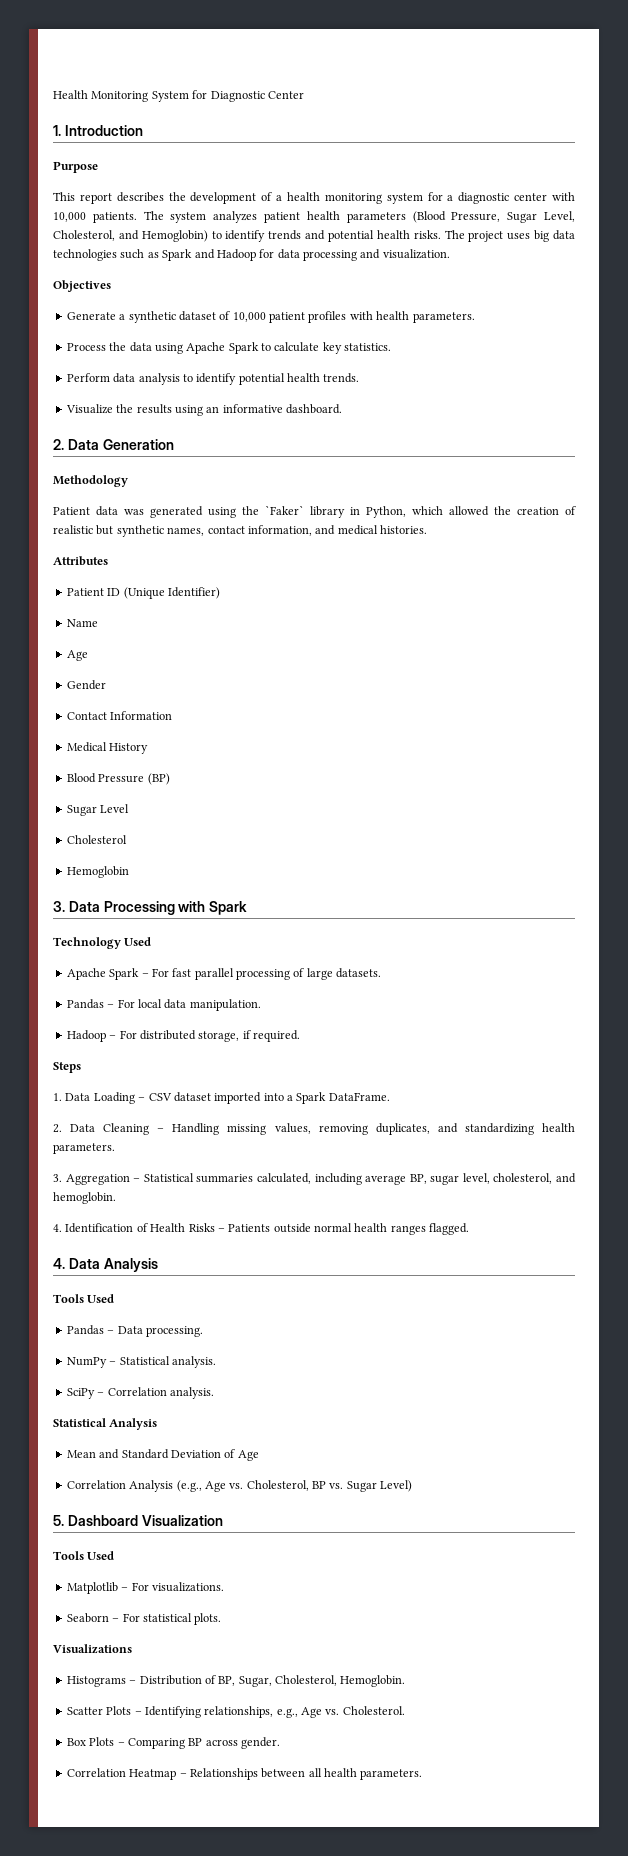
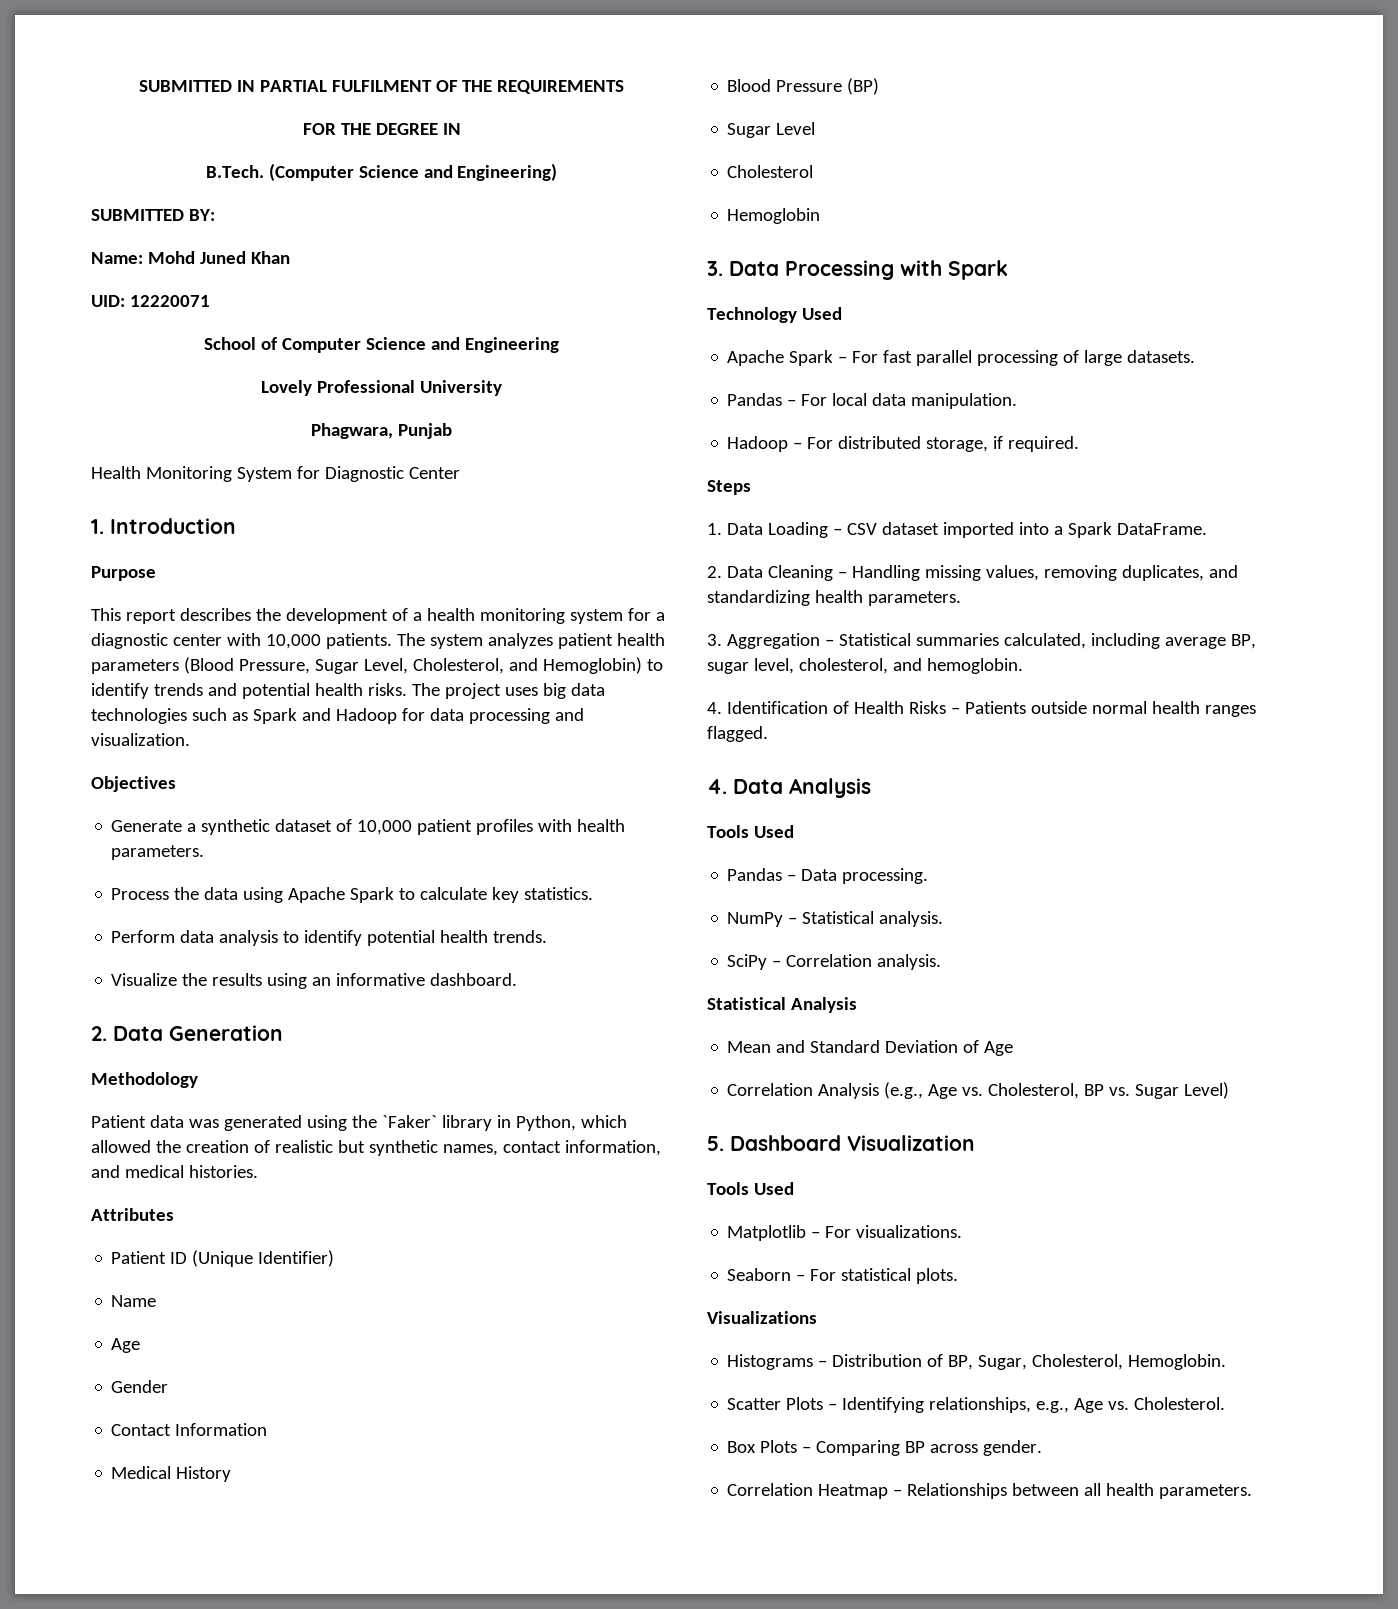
(53, 94) none -> [138,80,625,94] [302,123,461,135] [205,163,558,181] [91,209,215,221] [91,251,290,264] [91,295,210,307] [204,337,559,353] [261,380,502,396] [311,423,452,439] SUBMITTED IN PARTIAL FULFILMENT OF THE REQUIREMENTS // FOR THE DEGREE IN // B.Tech. (Computer Science and Engineering) // SUBMITTED BY: // Name: Mohd Juned Khan // UID: 12220071 // School of Computer Science and Engineering // Lovely Professional University // Phagwara, Punjab //

